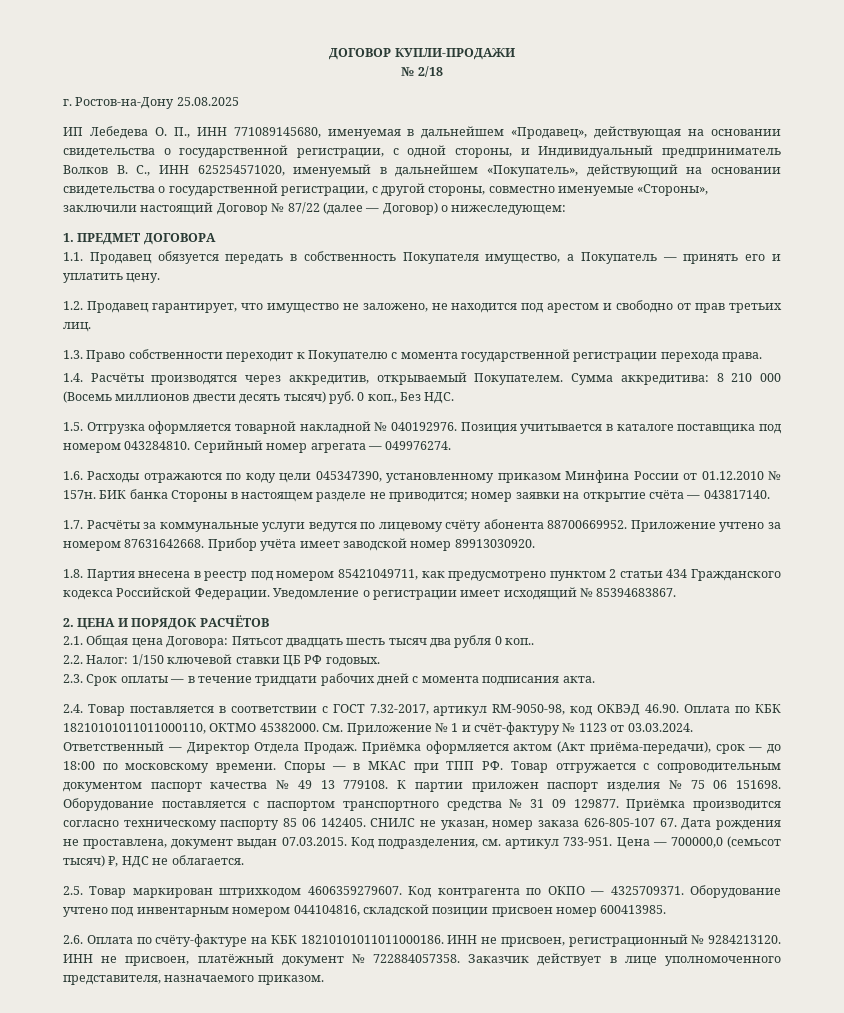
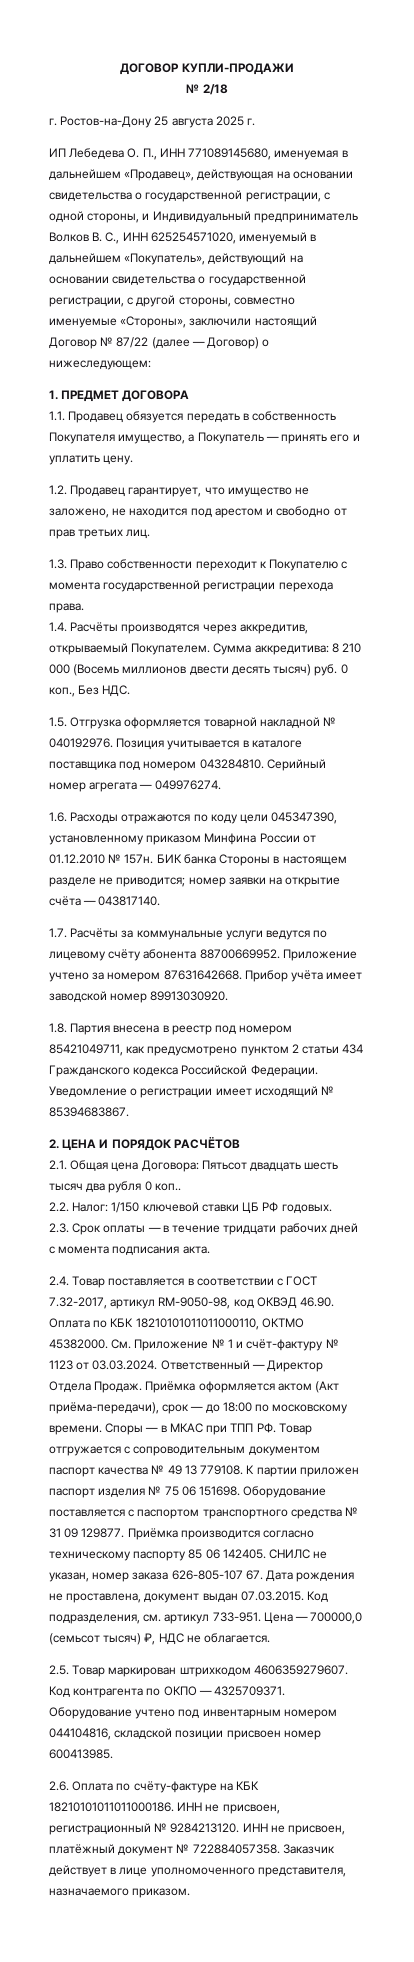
[176,97,239,106] 25.08.2025 -> [154,116,256,128] 25 августа 2025 г.

